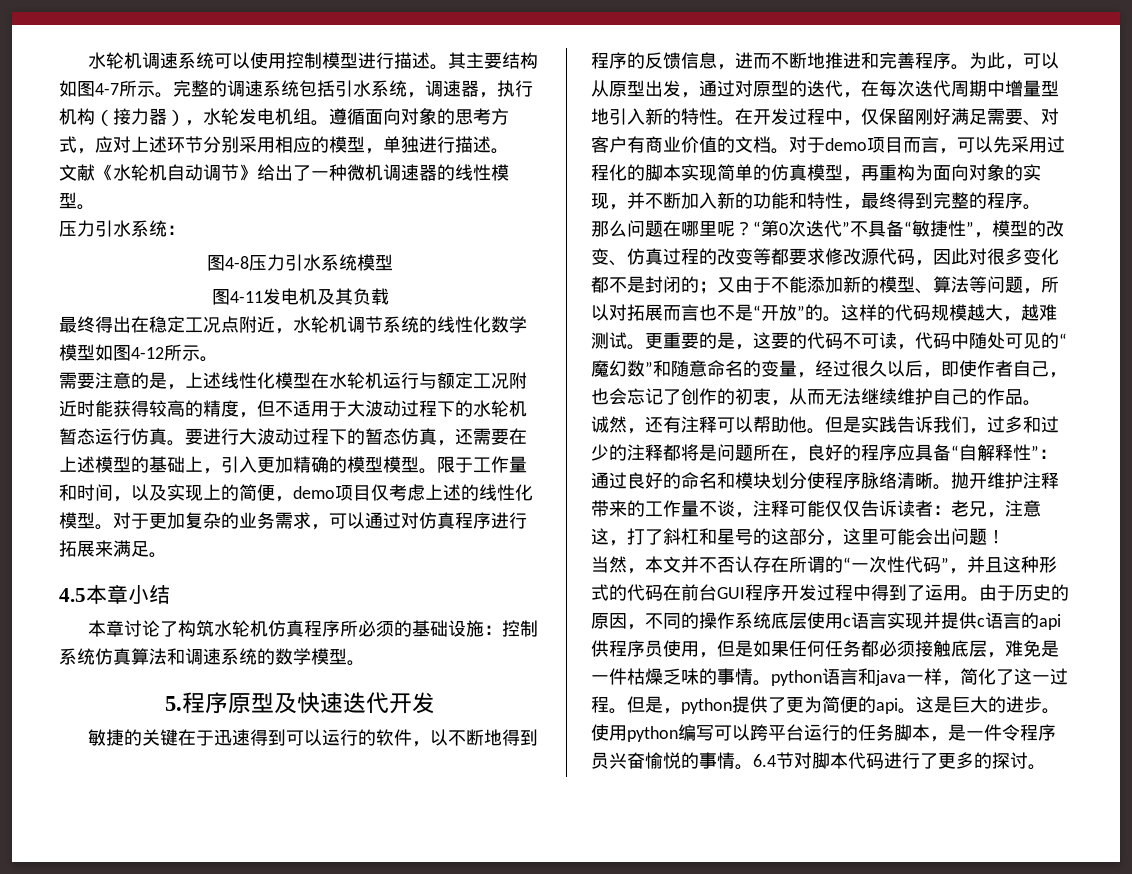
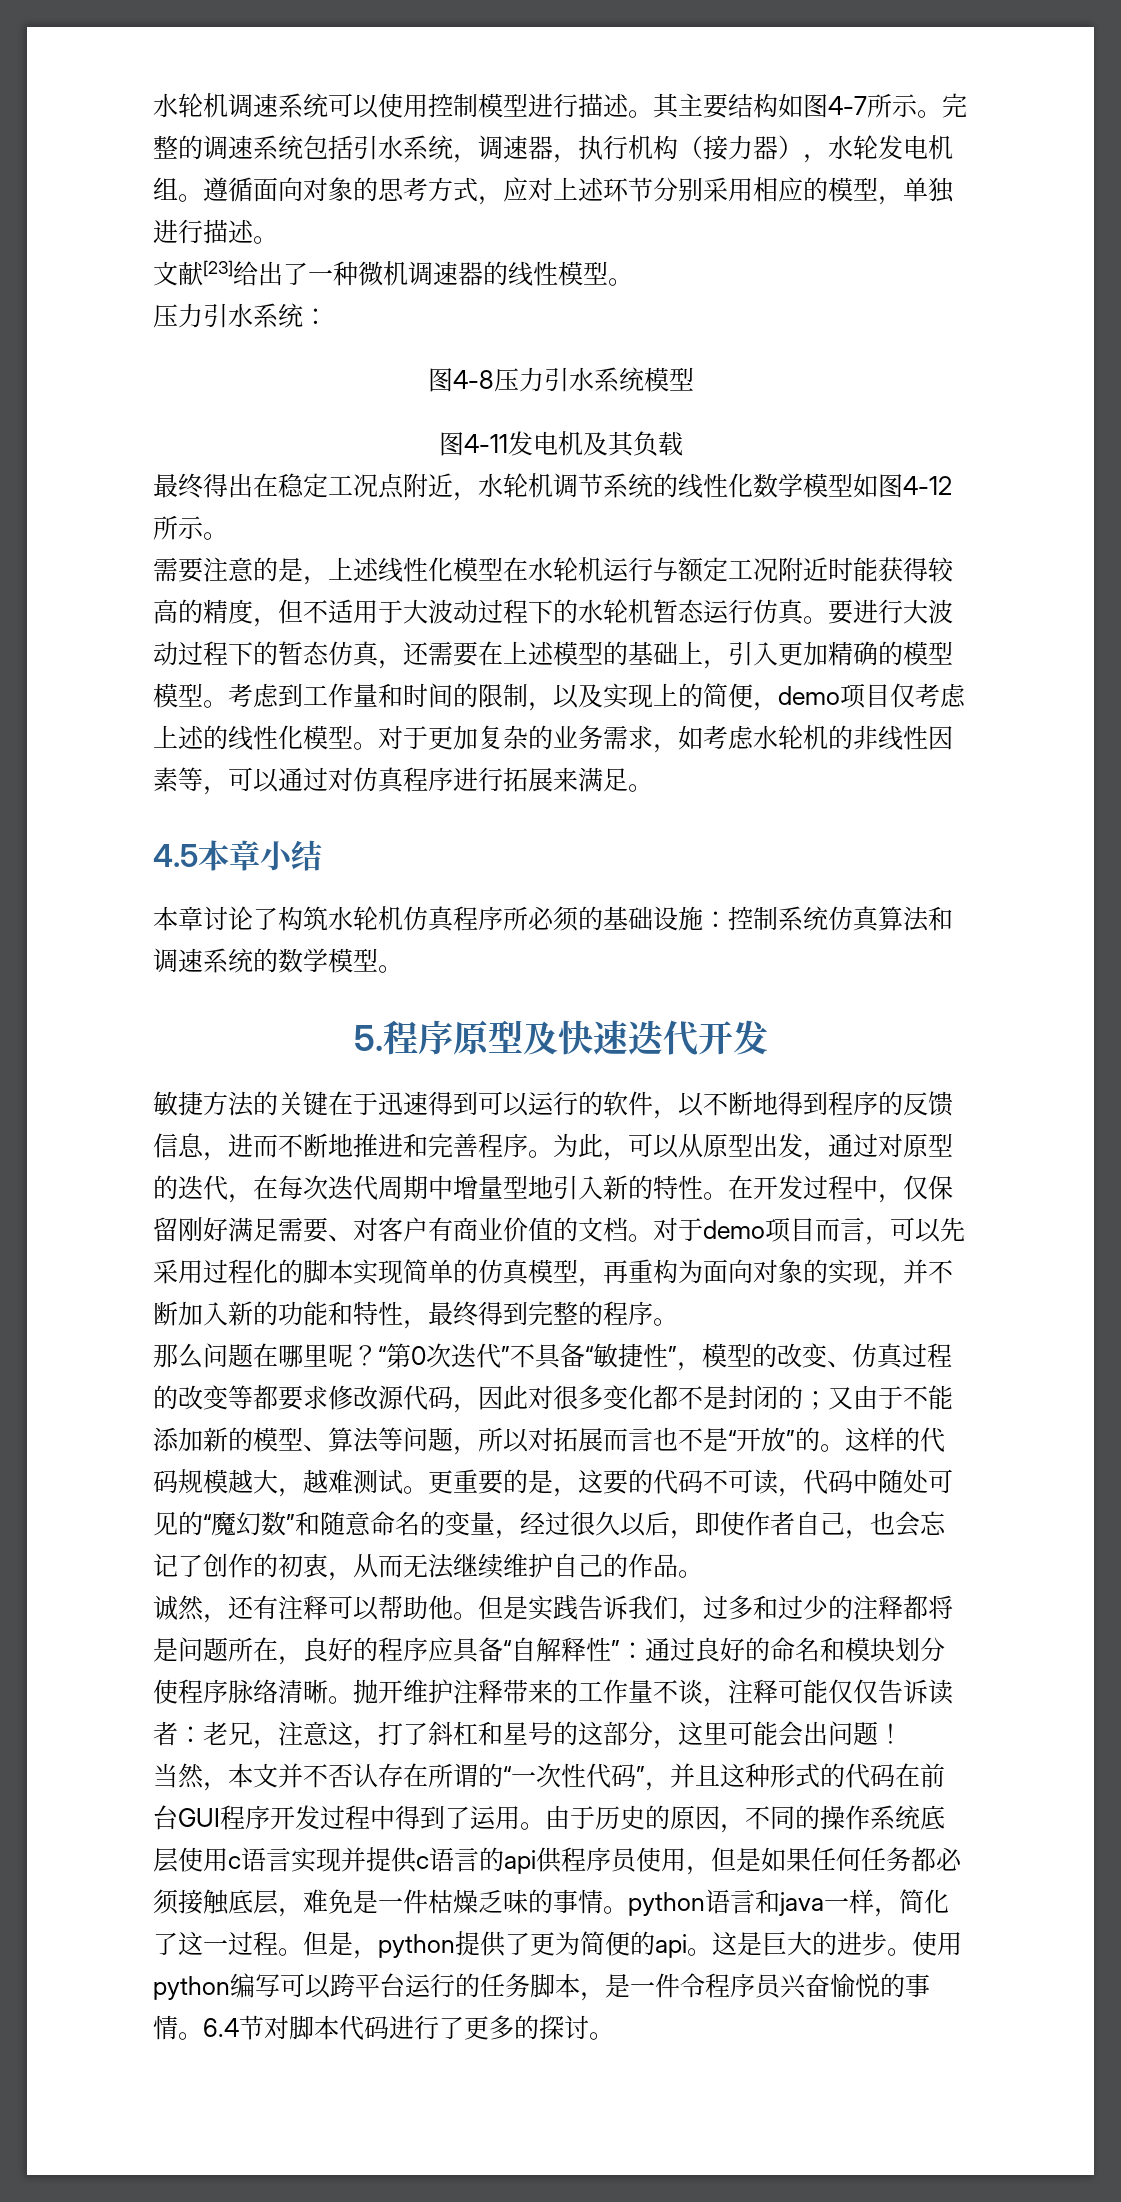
[95,164,257,181] 《水轮机自动调节》 -> [203,260,233,277] [23]
[437,456,473,473] 限于 -> [228,683,303,708] 考虑到
(113, 492) none -> [453,683,528,708] 的限制
(329, 527) none -> [678,725,953,750] [153,767,228,795] 如考虑水轮机的非线性因素等，
(125, 737) none -> [203,1091,254,1117] 方法

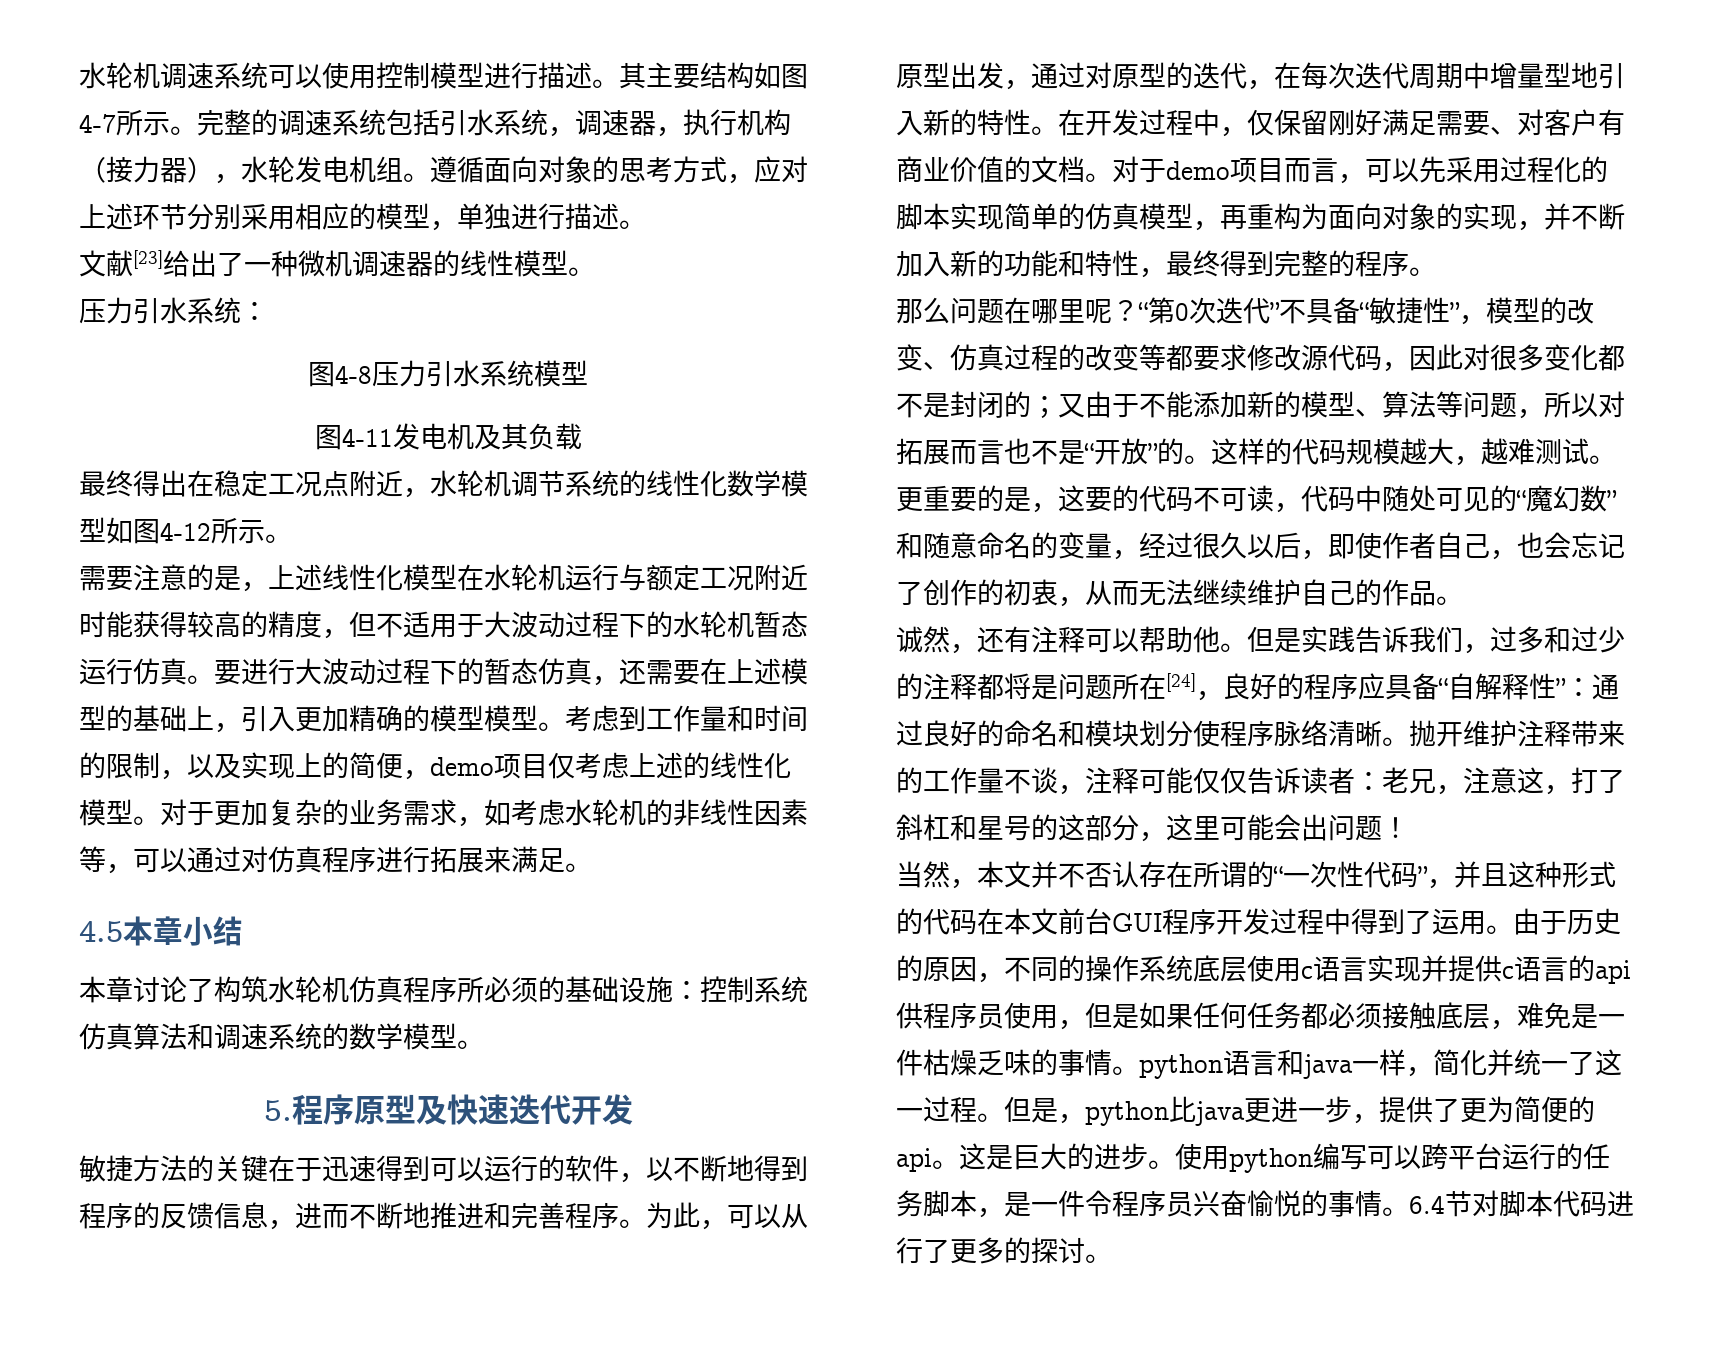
(278, 1649) none -> [1166,673,1196,692] [24]
(920, 1775) none -> [1004,908,1058,935] 本文
(949, 1901) none -> [1487,1049,1568,1076] 并统一
(455, 1946) none -> [1169,1096,1379,1126] 比java更进一步，

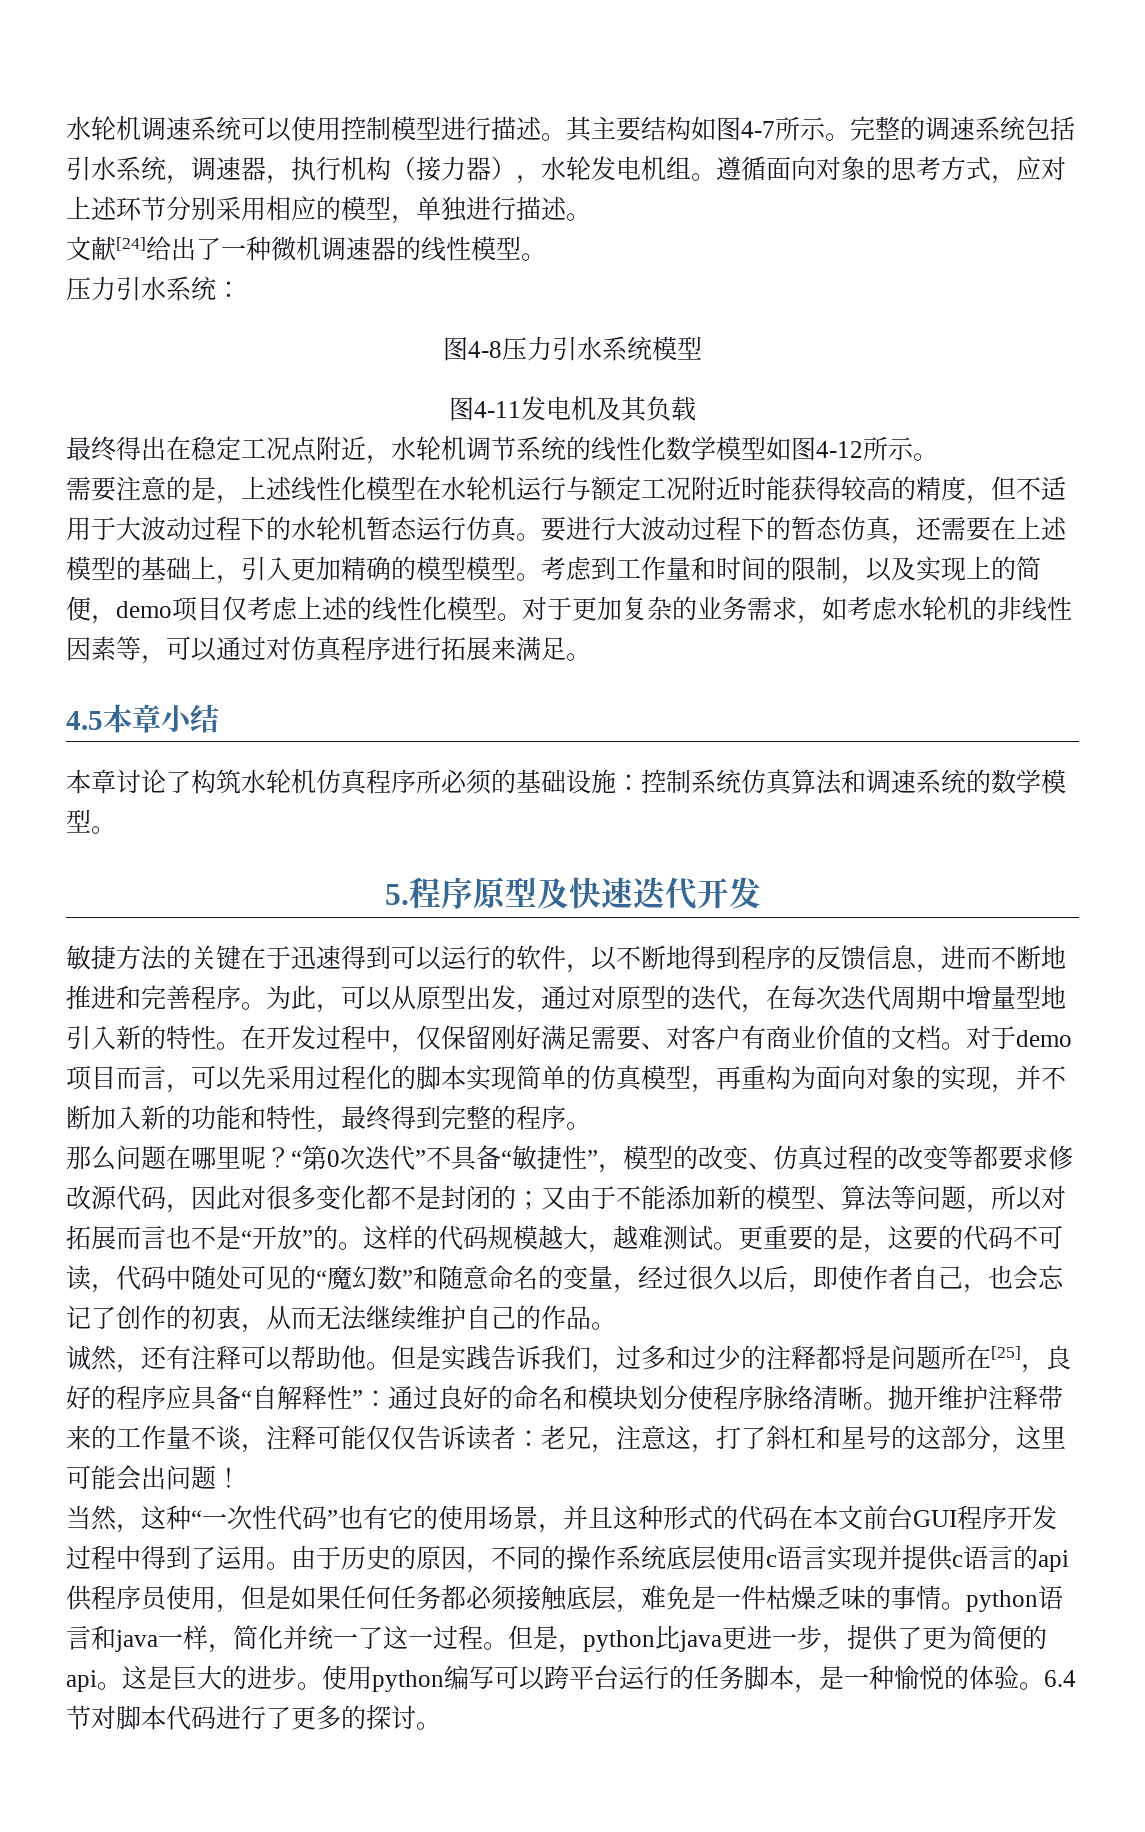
[133,250,163,269] [23] -> [116,237,146,251] [24]
[1166,673,1196,692] [24] -> [991,1346,1021,1360] [25]
[977,861,1274,888] 本文并不否认存在所谓的 -> [141,1505,191,1530] 这种
(1428, 875) none -> [338,1505,538,1530] 也有它的使用场景
[1058,1190,1382,1217] 件令程序员兴奋愉悦的事情 -> [869,1665,1019,1690] 种愉悦的体验

